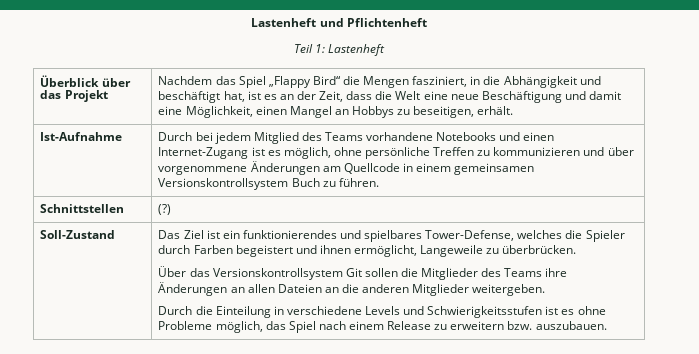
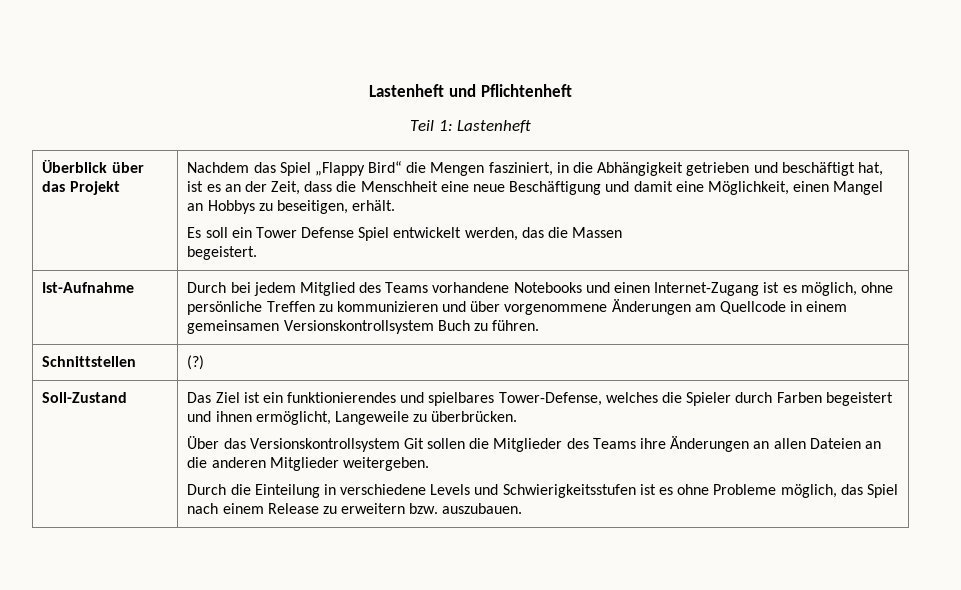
(577, 82) none -> [686,162,750,176] getrieben
[395,91,421,100] Welt -> [360,181,438,192] Menschheit
(514, 110) none -> [187,227,623,241] [187,246,258,260] // Es soll ein Tower Defense Spiel entwickelt werden, das die Massen // begeistert.

